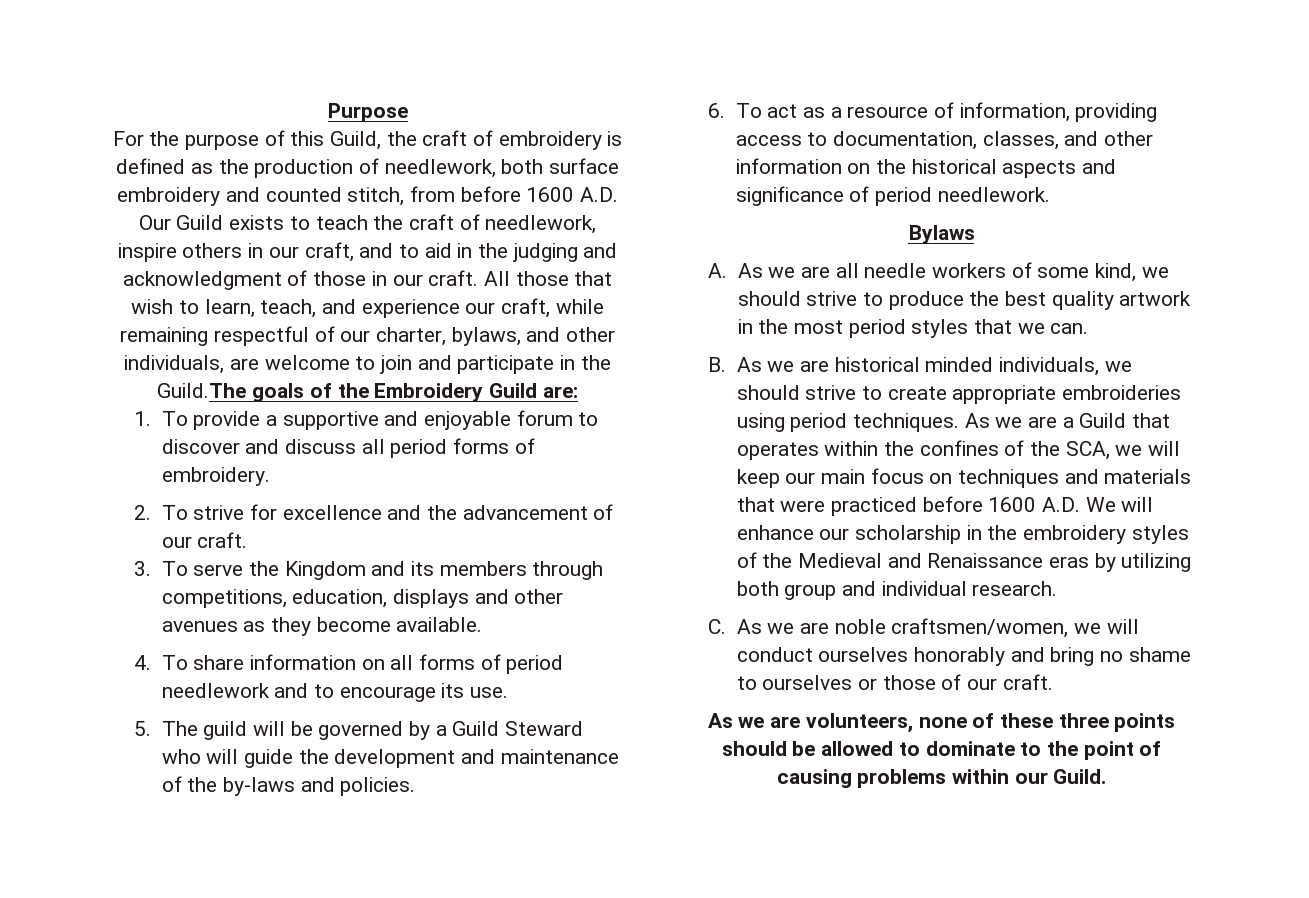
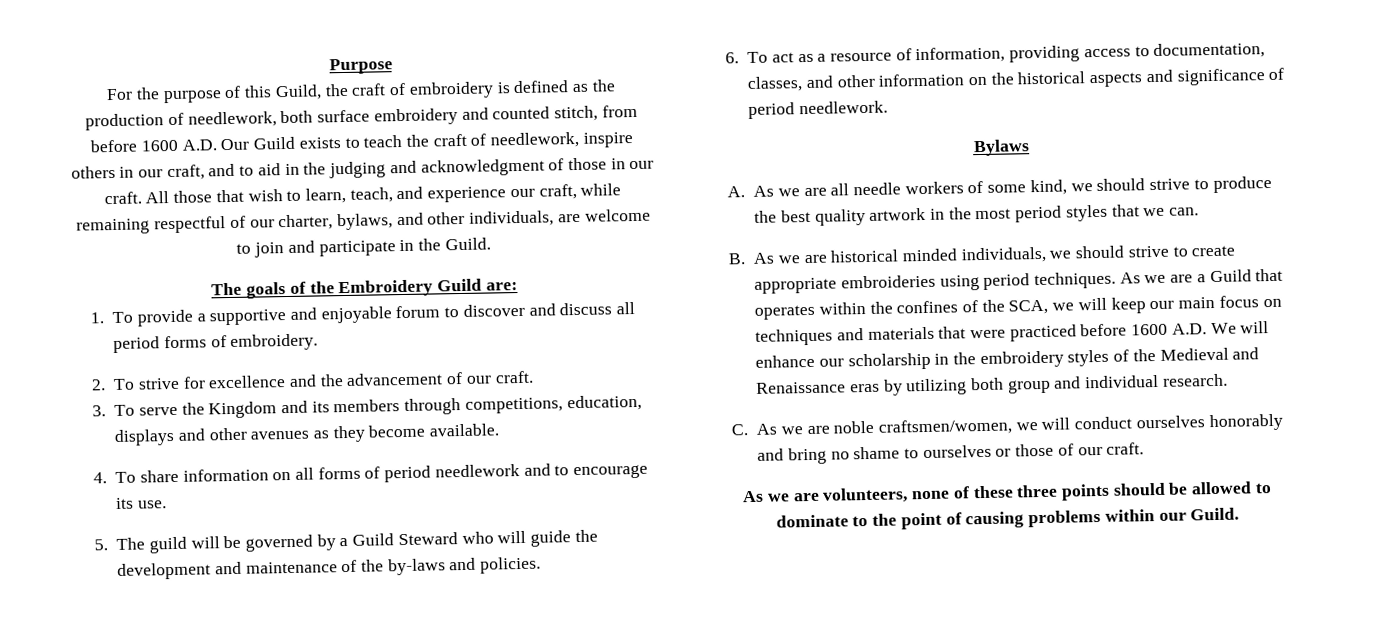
[157,383,247,398] Guild.The -> [444,237,491,251] [211,282,243,296] Guild. // The

